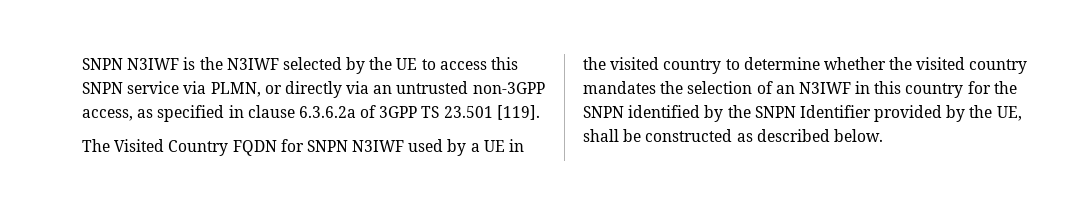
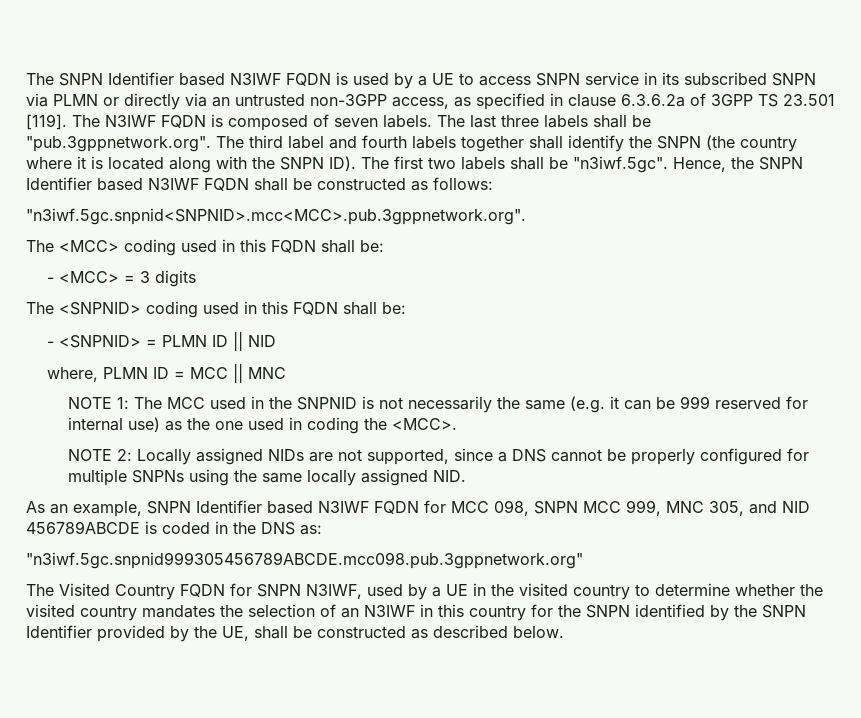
[82,57,393,74] SNPN N3IWF is the N3IWF selected by the -> [26,72,427,89] The SNPN Identifier based N3IWF FQDN is used by a
[491,57,519,70] this -> (531, 81) none
[183,81,261,97] via PLMN, -> [644,72,816,86] [26,93,98,107] in its subscribed SNPN via PLMN
(540, 112) none -> [72,114,651,131] [26,135,797,152] [26,156,803,173] [26,177,493,191] [26,208,526,225] [26,239,384,256] [46,270,196,287] [26,301,406,318] [46,331,276,351] [46,363,286,383] [67,396,808,413] [67,417,457,434] [67,448,809,465] [67,469,466,486] [26,500,810,517] [26,521,322,535] [26,552,583,569] The N3IWF FQDN is composed of seven labels. The last three labels shall be "pub.3gppnetwork.org". The third label and fourth labels together shall identify the SNPN (the country where it is located along with the SNPN ID). The first two labels shall be "n3iwf.5gc". Hence, the SNPN Identifier based N3IWF FQDN shall be constructed as follows: // "n3iwf.5gc.snpnid<SNPNID>.mcc<MCC>.pub.3gppnetwork.org". // The <MCC> coding used in this FQDN shall be: // - <MCC> = 3 digits // The <SNPNID> coding used in this FQDN shall be: // - <SNPNID> = PLMN ID || NID // where, PLMN ID = MCC || MNC // NOTE 1: The MCC used in the SNPNID is not necessarily the same (e.g. it can be 999 reserved for internal use) as the one used in coding the <MCC>. // NOTE 2: Locally assigned NIDs are not supported, since a DNS cannot be properly configured for multiple SNPNs using the same locally assigned NID. // As an example, SNPN Identifier based N3IWF FQDN for MCC 098, SNPN MCC 999, MNC 305, and NID 456789ABCDE is coded in the DNS as: // "n3iwf.5gc.snpnid999305456789ABCDE.mcc098.pub.3gppnetwork.org"
[352,140,405,152] N3IWF -> [306,584,362,599] N3IWF,

